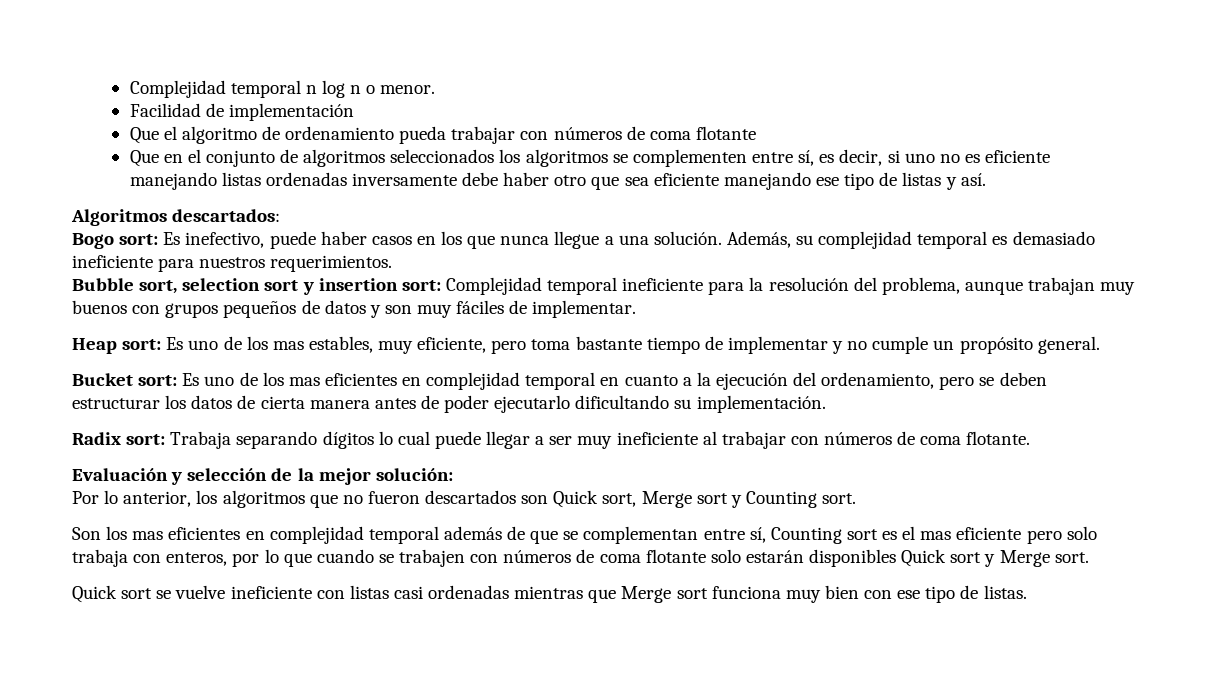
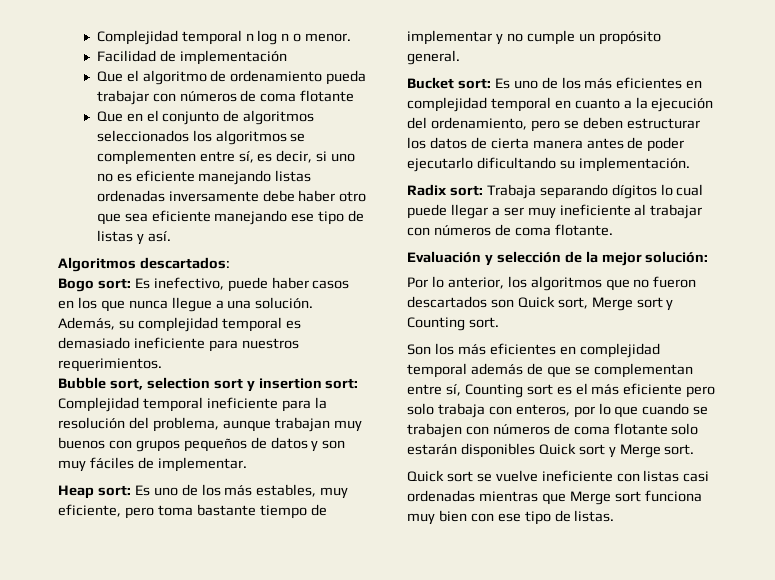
[272,341,304,350] mas -> [224,485,253,496] más
[288,377,320,386] mas -> [584,78,613,89] más
[132,531,164,540] mas -> [457,344,486,355] más
[920,531,952,540] mas -> [591,384,620,395] más

